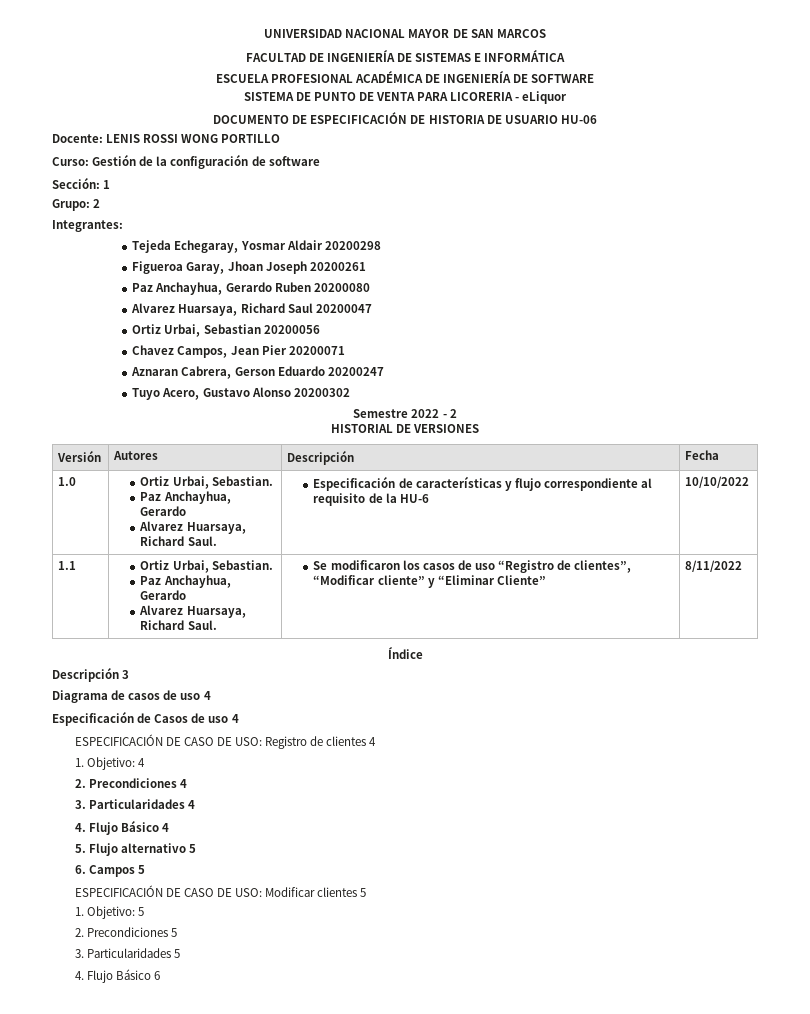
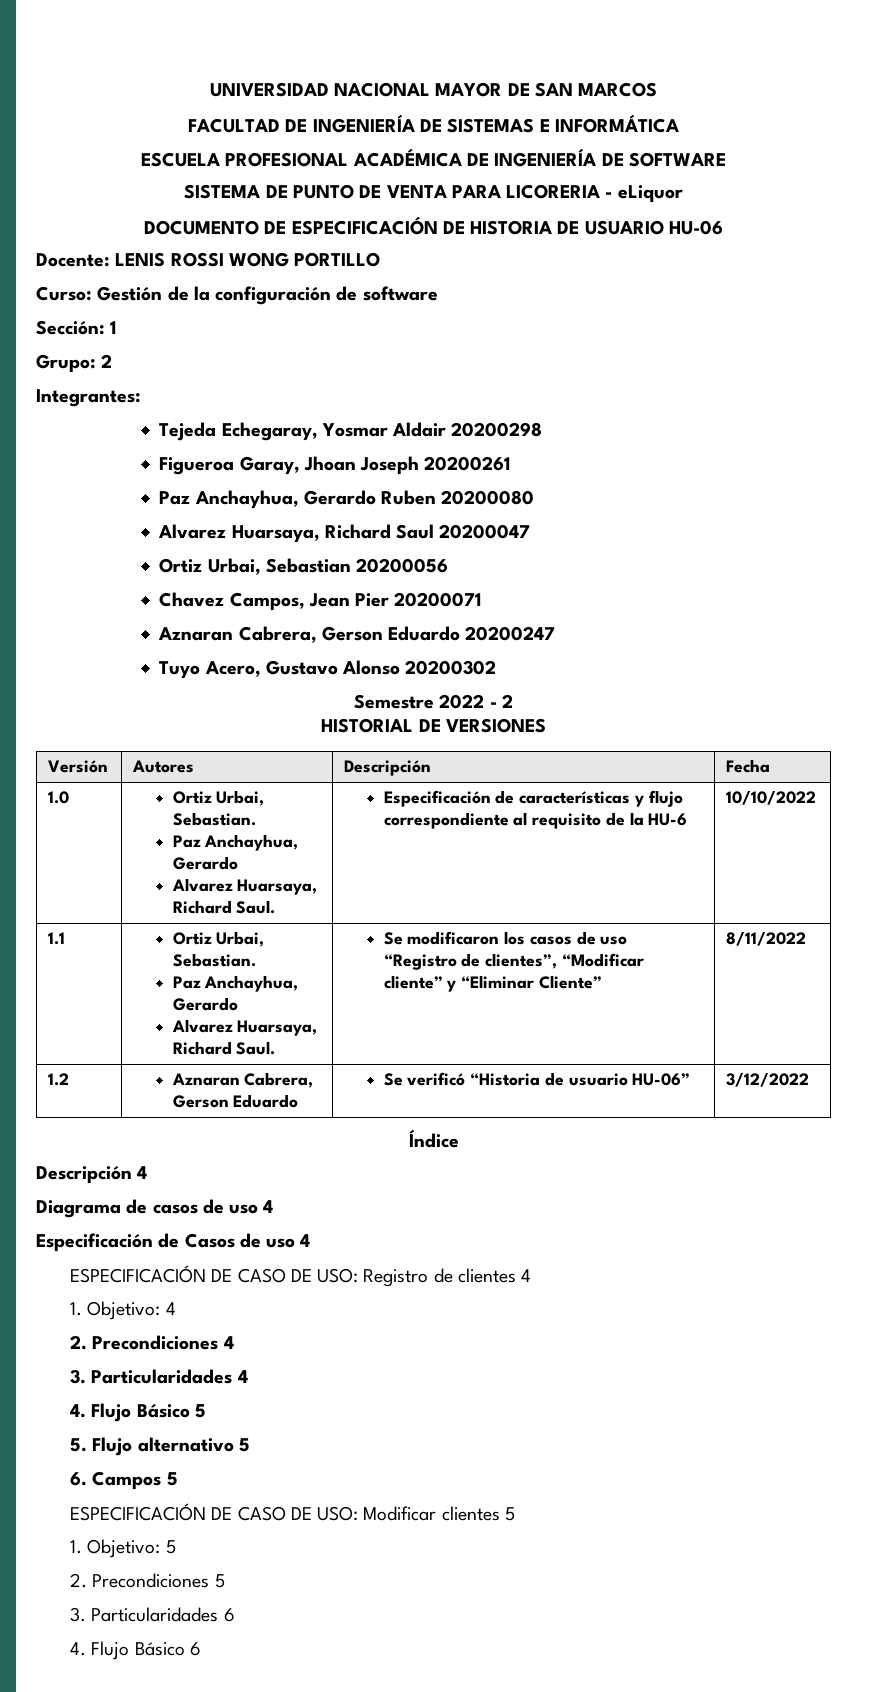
(743, 566) none -> [48,1073,70,1086] [171,1072,314,1088] [172,1094,299,1108] [383,1072,691,1086] [726,1072,810,1087] // 1.2 | Aznaran Cabrera, Gerson Eduardo | Se verificó “Historia de usuario HU-06” | 3/12/2022
[122,670,130,679] 3 -> [137,1166,148,1179] 4
[161,823,169,832] 4 -> [194,1404,206,1418] 5
[173,949,180,958] 5 -> [223,1608,235,1622] 6

